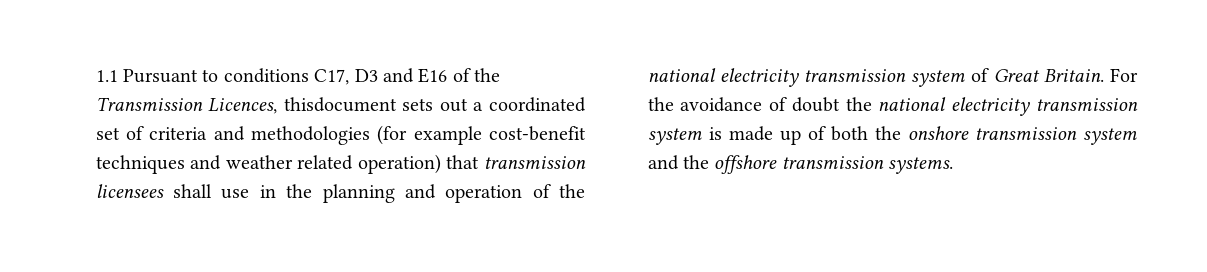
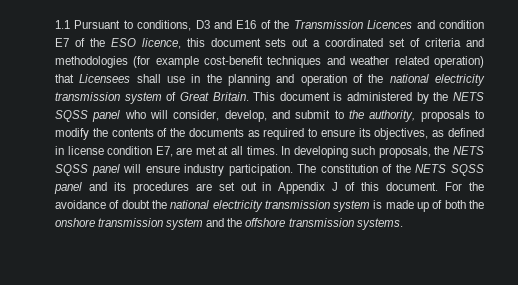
[223,68,350,85] conditions C17, -> [137,20,192,31] conditions,
[208,97,397,114] Licences, thisdocument -> [367,20,484,29] [54,38,261,49] Licences and condition E7 of the ESO licence, this document
[483,156,586,169] [95,184,164,198] transmission licensees -> [79,74,131,83] Licensees
(1104, 75) none -> [253,92,484,104] [54,110,485,122] [54,128,485,140] [54,146,484,158] [54,164,485,176] [53,182,439,194] This document is administered by the NETS SQSS panel who will consider, develop, and submit to the authority, proposals to modify the contents of the documents as required to ensure its objectives, as defined in license condition E7, are met at all times. In developing such proposals, the NETS SQSS panel will ensure industry participation. The constitution of the NETS SQSS panel and its procedures are set out in Appendix J of this document.

